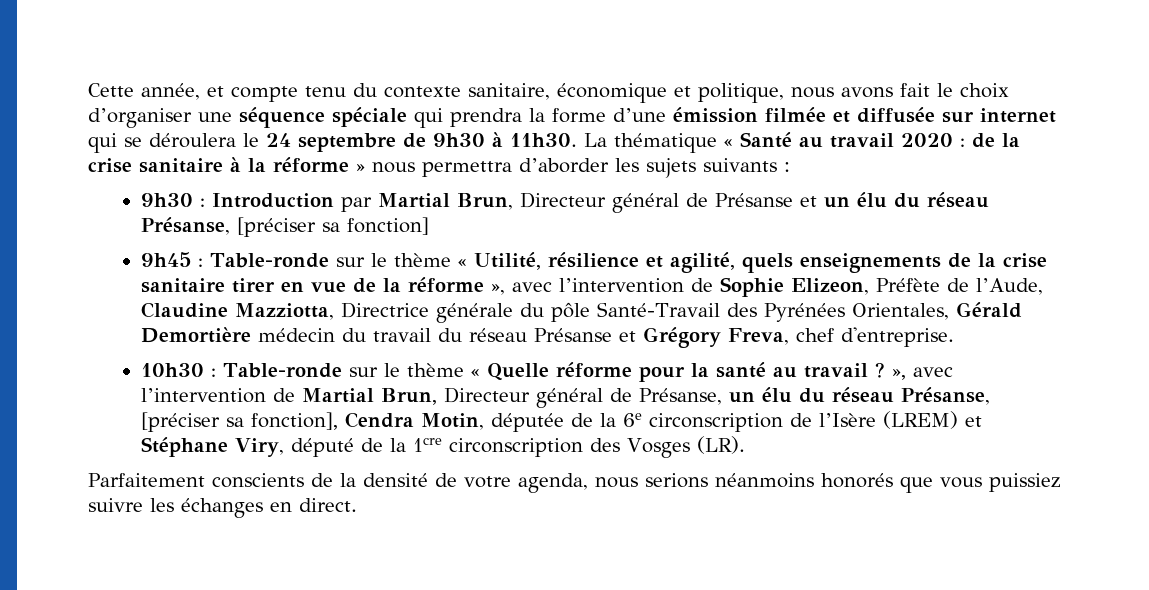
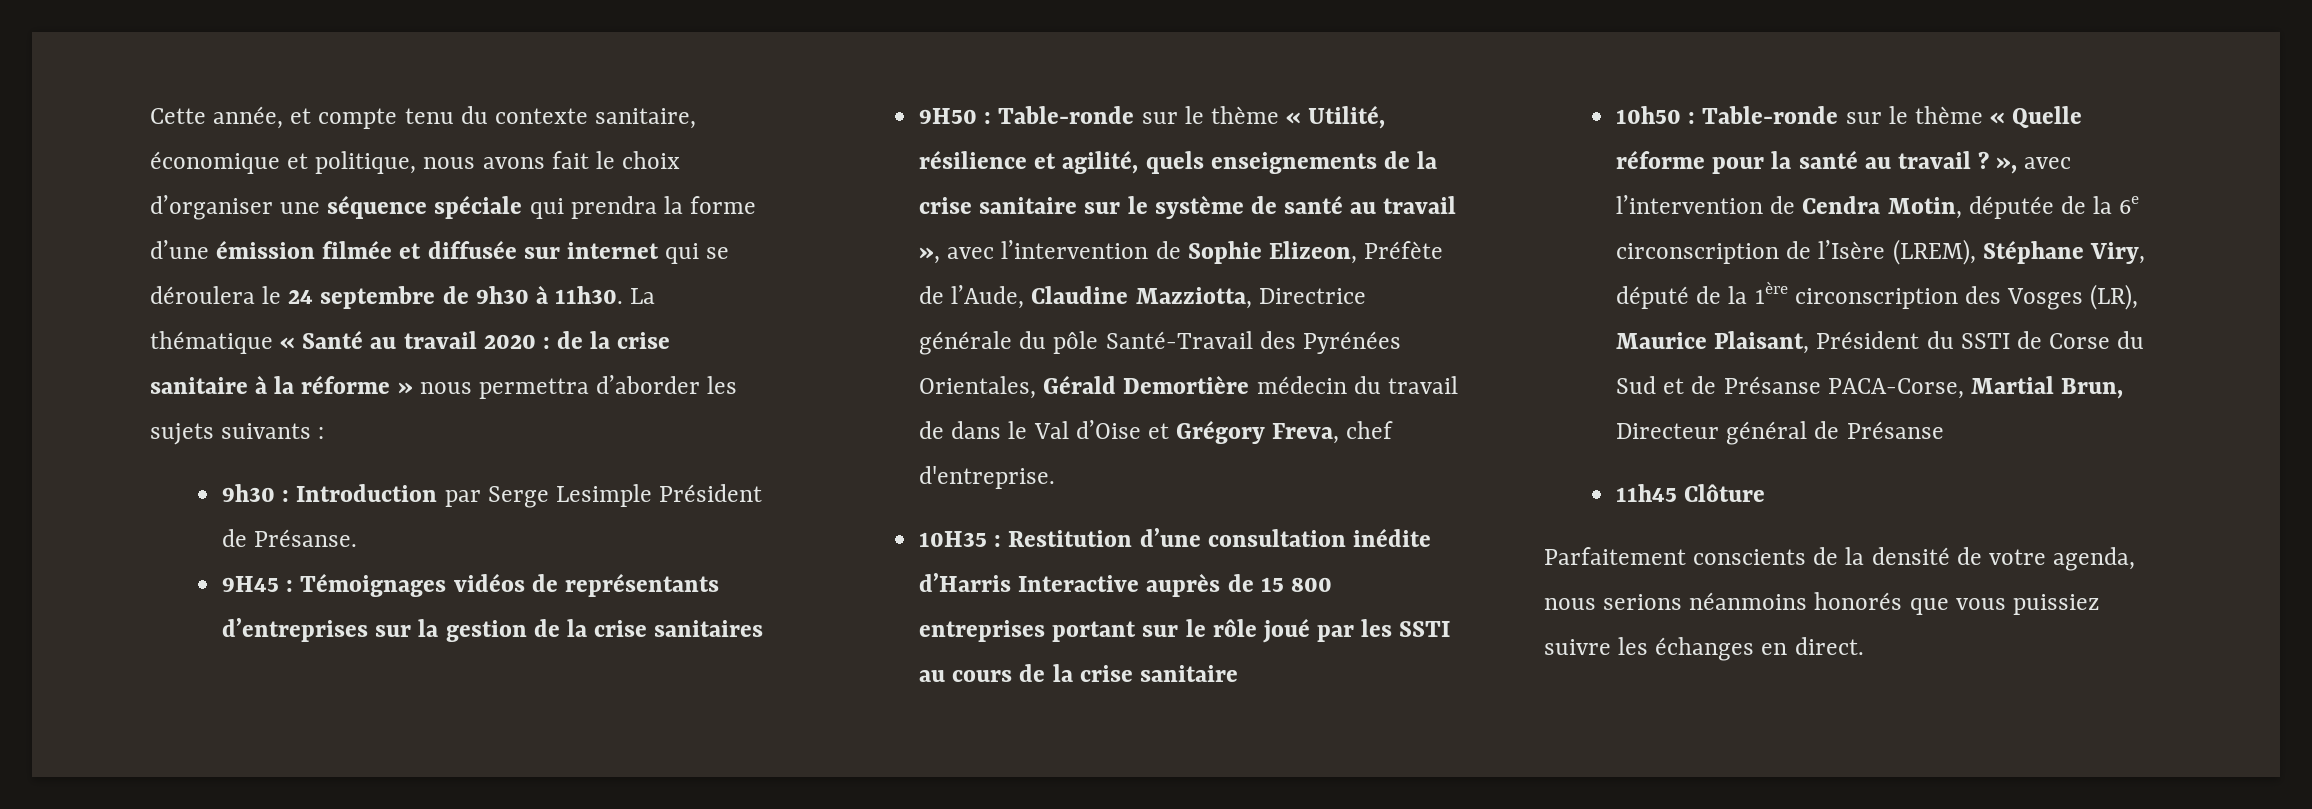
[378,192,990,213] [141,217,430,237] [141,252,192,267] Martial Brun, Directeur général de Présanse et un élu du réseau Présanse, [préciser sa fonction] // 9h45 -> [487,484,763,508] [222,529,358,547] [222,573,719,597] [222,618,764,642] [919,108,978,124] Serge Lesimple Président de Présanse. // 9H45 : Témoignages vidéos de représentants d’entreprises sur la gestion de la crise sanitaires // 9H50
[232,277,485,293] tirer en vue de la réforme -> [1084,195,1457,219] sur le système de santé au travail
[438,328,613,342] du réseau Présanse -> [919,420,1141,439] de dans le Val d’Oise
[141,363,205,377] 10h30 -> [919,528,1431,547] [919,573,1332,597] [919,618,1451,643] [919,664,1238,682] [1616,106,1682,124] 10H35 : Restitution d’une consultation inédite d’Harris Interactive auprès de 15 800 entreprises portant sur le rôle joué par les SSTI au cours de la crise sanitaire // 10h50
[302,387,991,408] [141,412,339,432] Martial Brun, Directeur général de Présanse, un élu du réseau Présanse, [préciser sa fonction], -> (1796, 205) none
[883,411,983,429] (LREM) et -> [1892,239,1976,265] (LREM),
[413,437,443,452] 1cre -> [1754,281,1788,304] 1ère
[697,436,746,454] (LR). -> [2090,284,2139,310] [1616,331,2145,354] [1616,376,2124,399] [1616,421,1944,445] [1616,484,1766,502] (LR), Maurice Plaisant, Président du SSTI de Corse du Sud et de Présanse PACA-Corse, Martial Brun, Directeur général de Présanse // 11h45 Clôture

